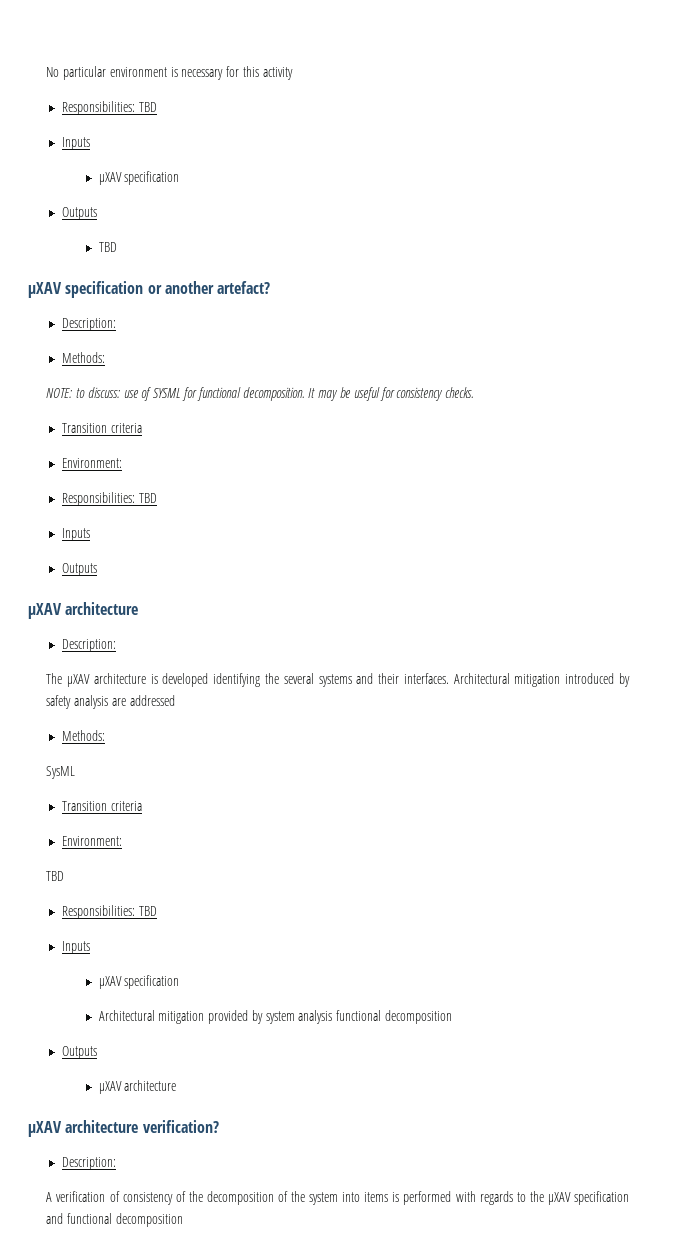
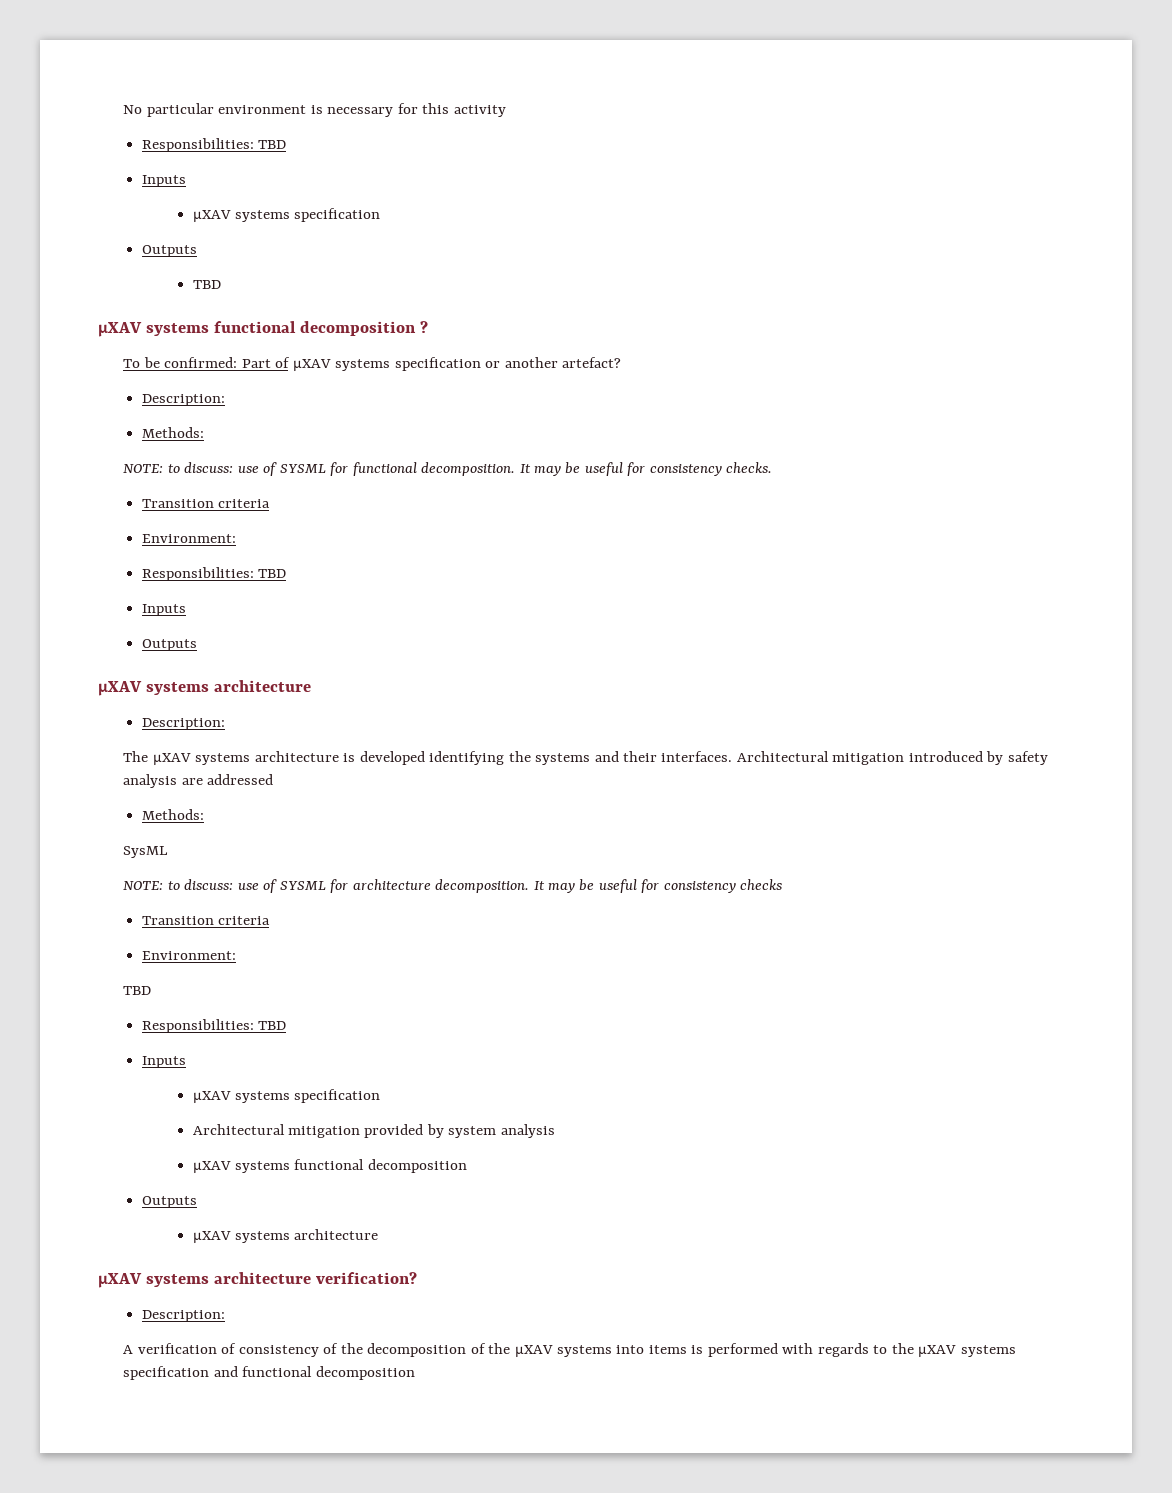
(122, 178) none -> [234,210,290,222] systems
(62, 290) none -> [145,321,428,336] [123,357,391,372] systems functional decomposition ? // To be confirmed: Part of µXAV systems
(62, 611) none -> [145,682,209,695] systems
(91, 680) none -> [195,753,251,765] systems
[283,673,314,684] several -> (531, 756) none
(76, 772) none -> [123,879,783,893] // NOTE: to discuss: use of SYSML for architecture decomposition. It may be useful for consistency checks
(122, 982) none -> [234,1091,290,1103] systems
(333, 1017) none -> [192,1161,290,1174] // µXAV systems
(122, 1087) none -> [234,1231,290,1243] systems
(62, 1129) none -> [145,1274,209,1287] systems
[309,1192,339,1205] system -> [514,1345,612,1358] µXAV systems
(571, 1198) none -> [960,1345,1016,1357] systems

